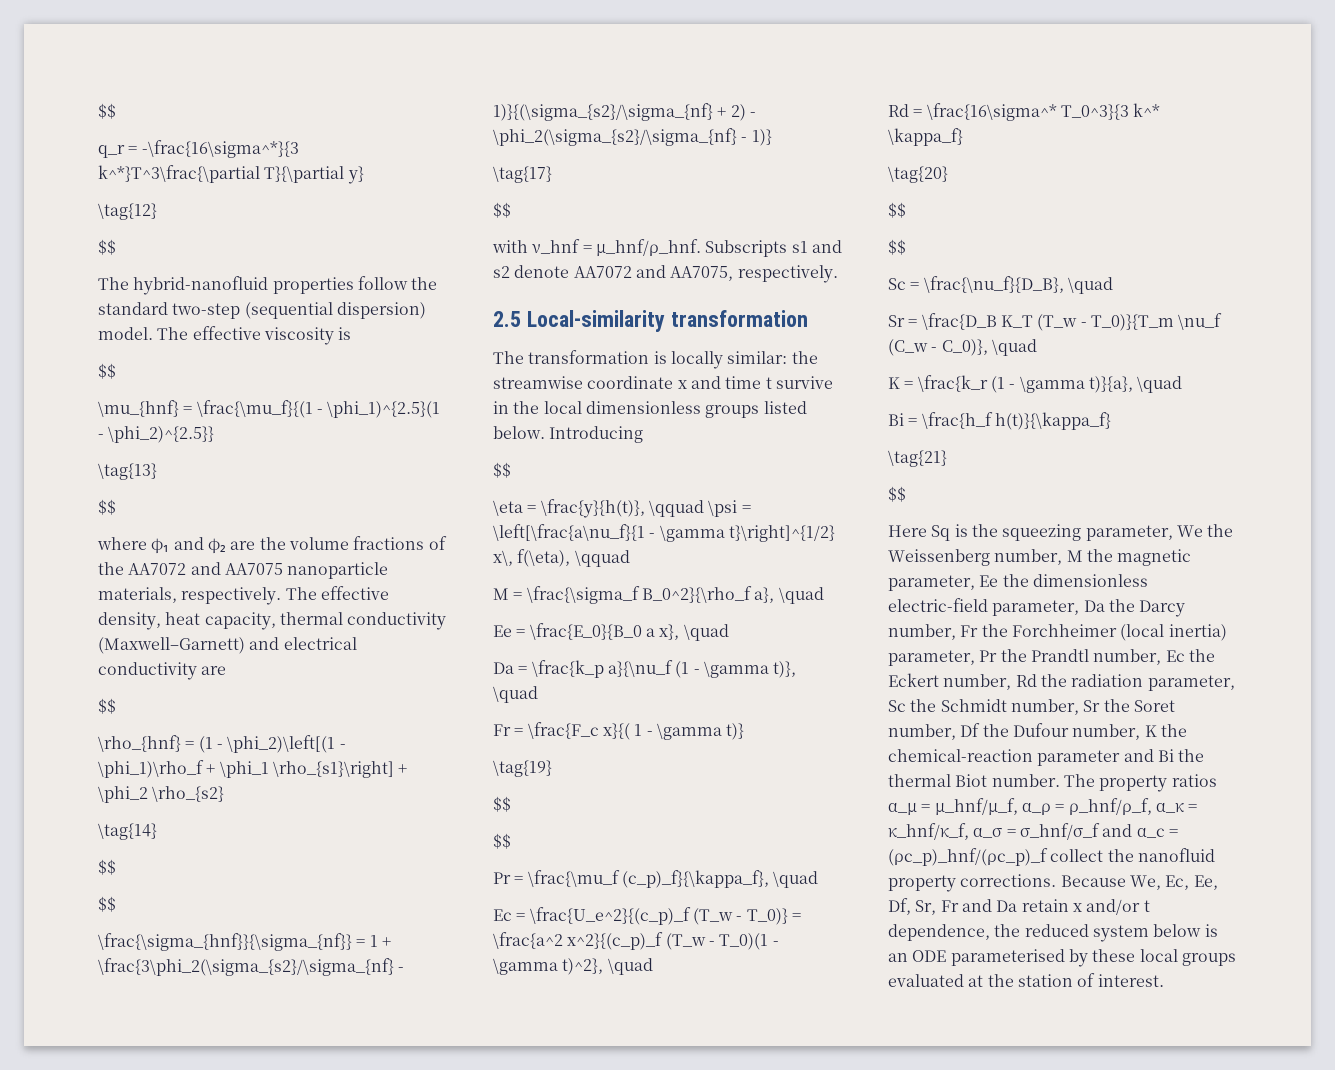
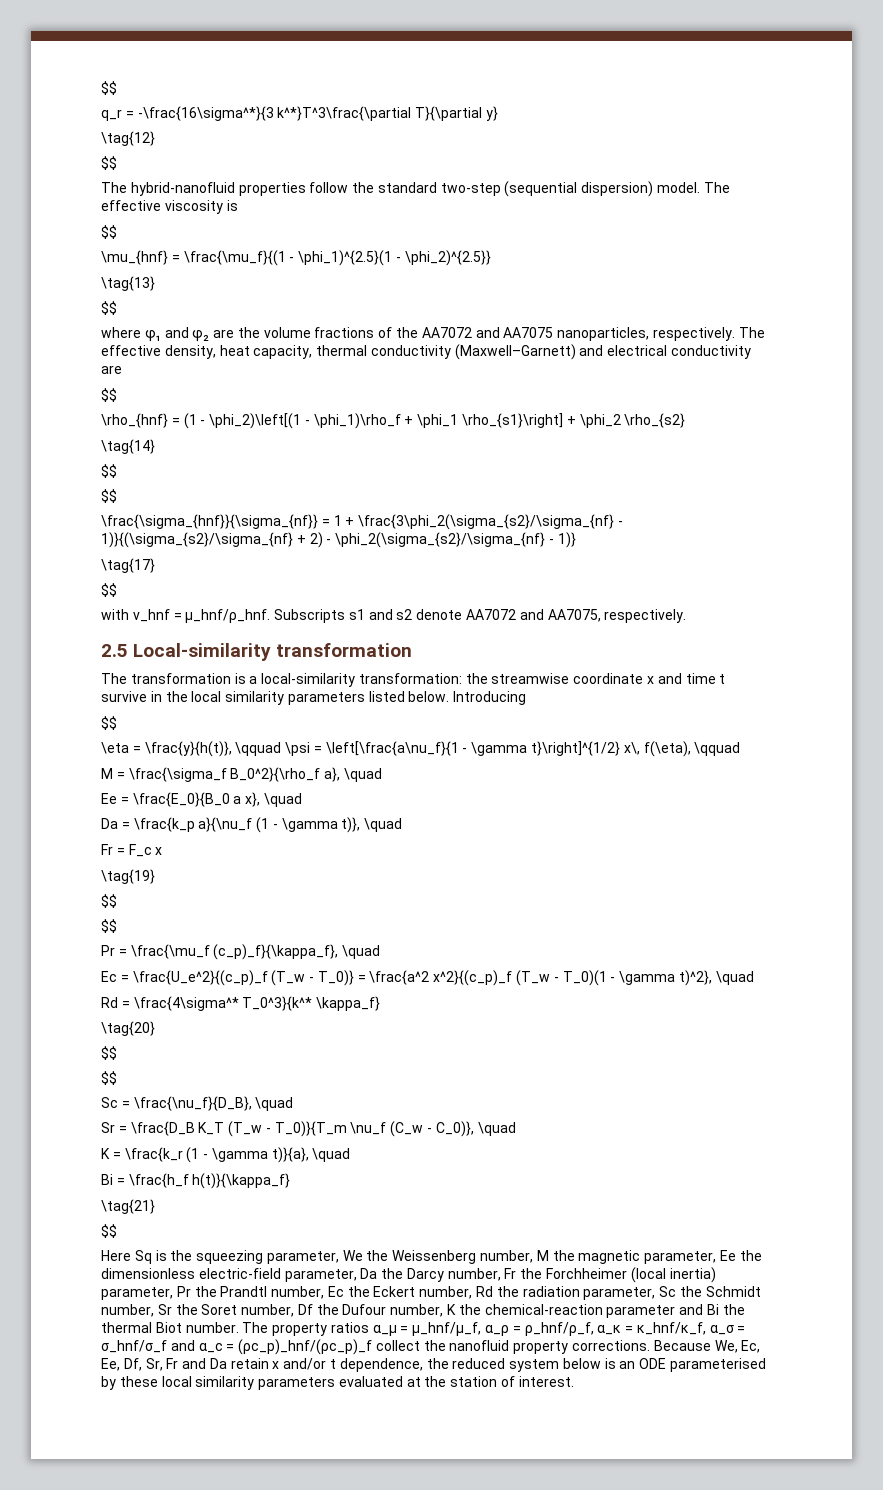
[287,562,389,579] [98,587,177,603] nanoparticle materials, -> [557,327,650,341] nanoparticles,
[670,351,788,369] locally similar: -> [249,673,462,687] a local-similarity transformation:
[585,401,760,418] dimensionless groups -> [225,691,365,705] similarity parameters
[527,722,745,740] \frac{F_c x}{( 1 - \gamma t)} -> [128,844,163,857] F_c x
[926,103,1161,121] \frac{16\sigma^* T_0^3}{3 k^* -> [133,996,313,1011] \frac{4\sigma^* T_0^3}{k^*
[1181,953,1236,966] groups -> [195,1376,336,1390] similarity parameters

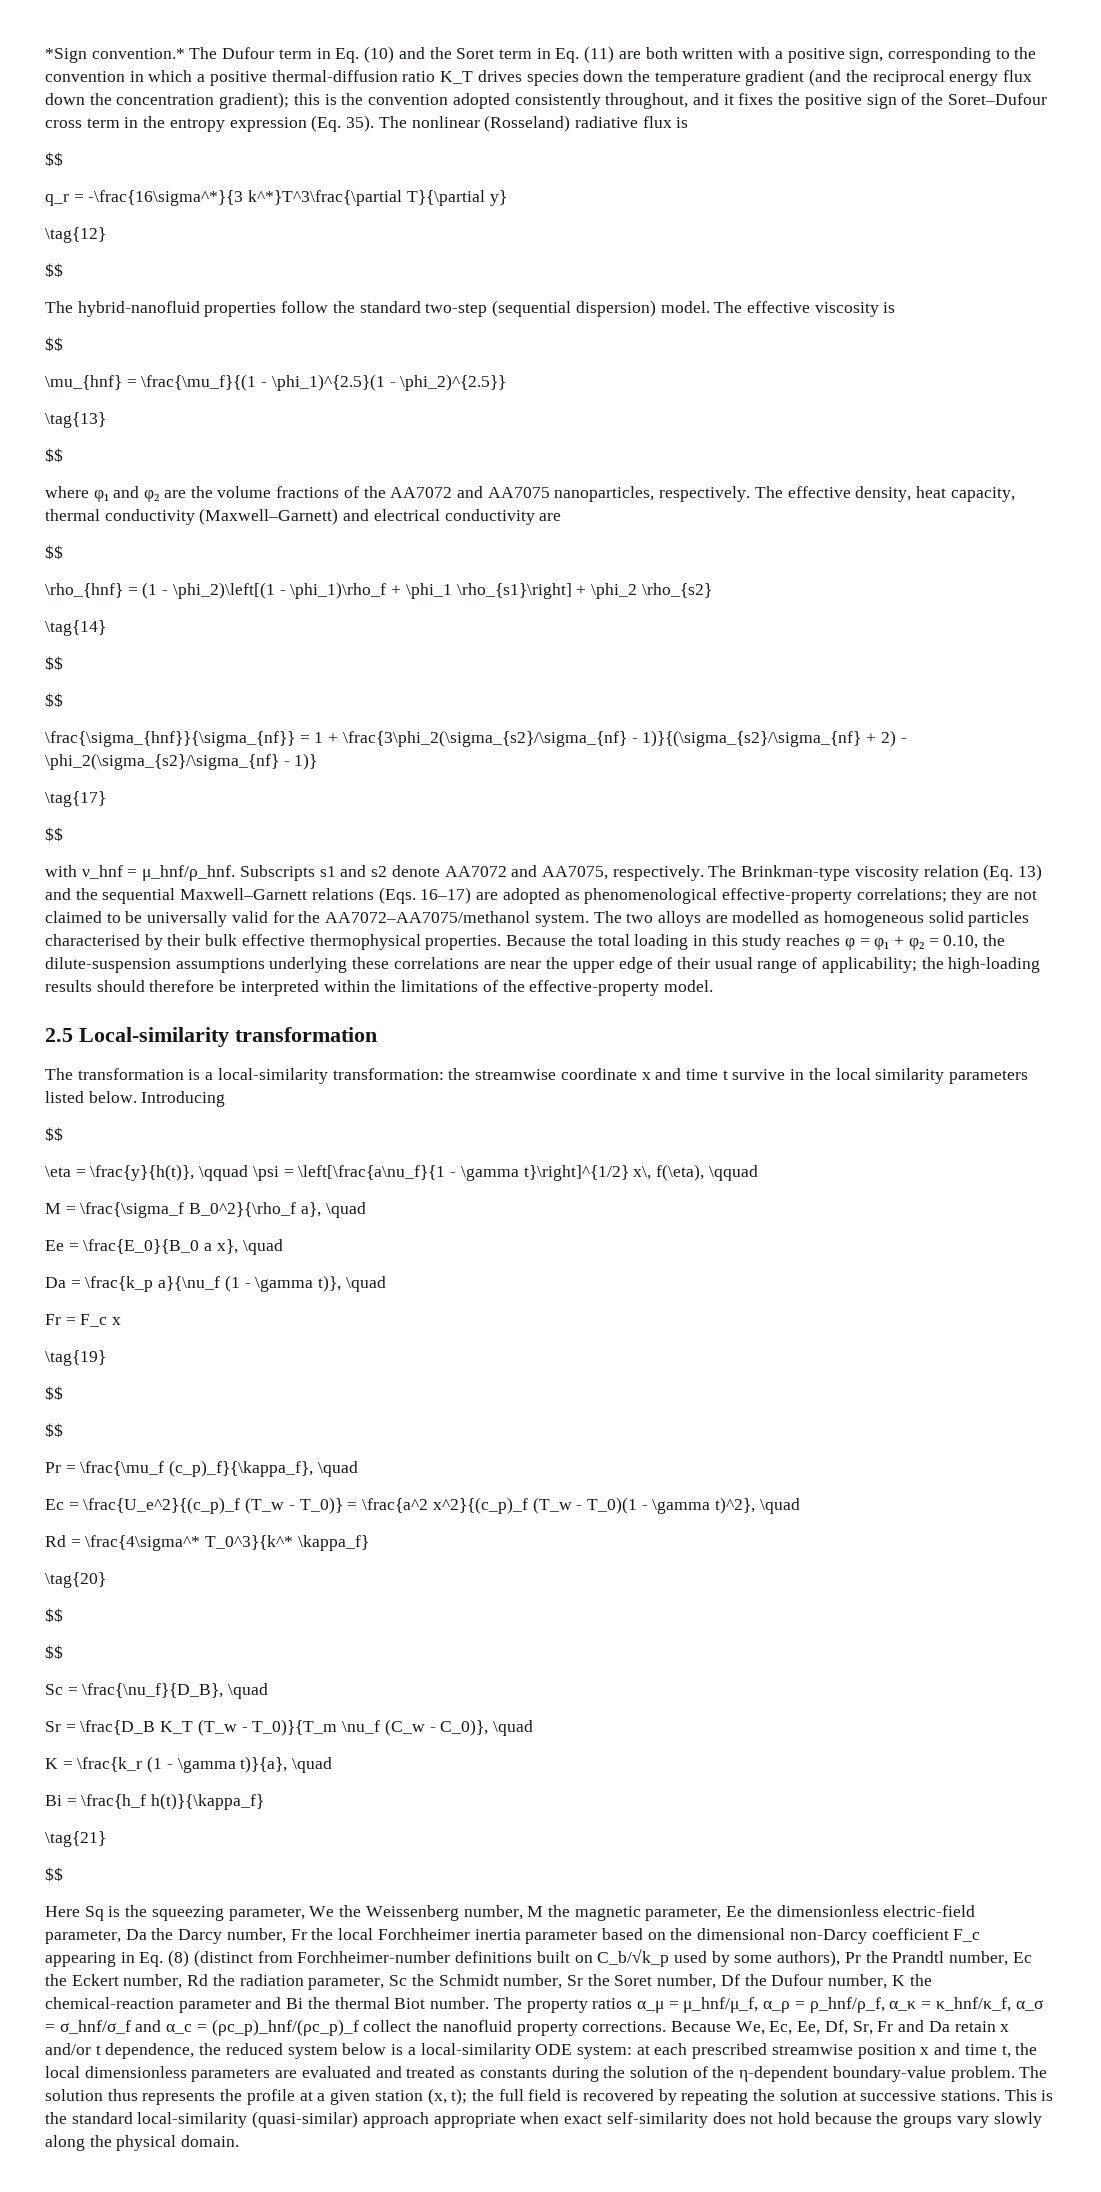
(101, 88) none -> [45,46,1037,63] [45,69,1033,86] [45,92,1047,109] [45,115,689,132] *Sign convention.* The Dufour term in Eq. (10) and the Soret term in Eq. (11) are both written with a positive sign, corresponding to the convention in which a positive thermal-diffusion ratio K_T drives species down the temperature gradient (and the reciprocal energy flux down the concentration gradient); this is the convention adopted consistently throughout, and it fixes the positive sign of the Soret–Dufour cross term in the entropy expression (Eq. 35). The nonlinear (Rosseland) radiative flux is //
(687, 616) none -> [708,864,1043,881] [45,887,1037,904] [45,911,1030,927] [45,934,1005,950] [45,957,1041,973] [45,980,713,996] The Brinkman-type viscosity relation (Eq. 13) and the sequential Maxwell–Garnett relations (Eqs. 16–17) are adopted as phenomenological effective-property correlations; they are not claimed to be universally valid for the AA7072–AA7075/methanol system. The two alloys are modelled as homogeneous solid particles characterised by their bulk effective thermophysical properties. Because the total loading in this study reaches φ = φ₁ + φ₂ = 0.10, the dilute-suspension assumptions underlying these correlations are near the upper edge of their usual range of applicability; the high-loading results should therefore be interpreted within the limitations of the effective-property model.
[546,1267,716,1283] [101,1287,173,1300] Forchheimer (local inertia) parameter, -> [338,1928,981,1944] [45,1949,841,1967] local Forchheimer inertia parameter based on the dimensional non-Darcy coefficient F_c appearing in Eq. (8) (distinct from Forchheimer-number definitions built on C_b/√k_p used by some authors),
[619,1358,767,1372] [101,1376,574,1390] an ODE parameterised by these local similarity parameters evaluated at the station of interest. -> [407,2043,1038,2059] [45,2066,1048,2082] [45,2088,1054,2105] [45,2111,1042,2128] [45,2135,240,2151] a local-similarity ODE system: at each prescribed streamwise position x and time t, the local dimensionless parameters are evaluated and treated as constants during the solution of the η-dependent boundary-value problem. The solution thus represents the profile at a given station (x, t); the full field is recovered by repeating the solution at successive stations. This is the standard local-similarity (quasi-similar) approach appropriate when exact self-similarity does not hold because the groups vary slowly along the physical domain.

